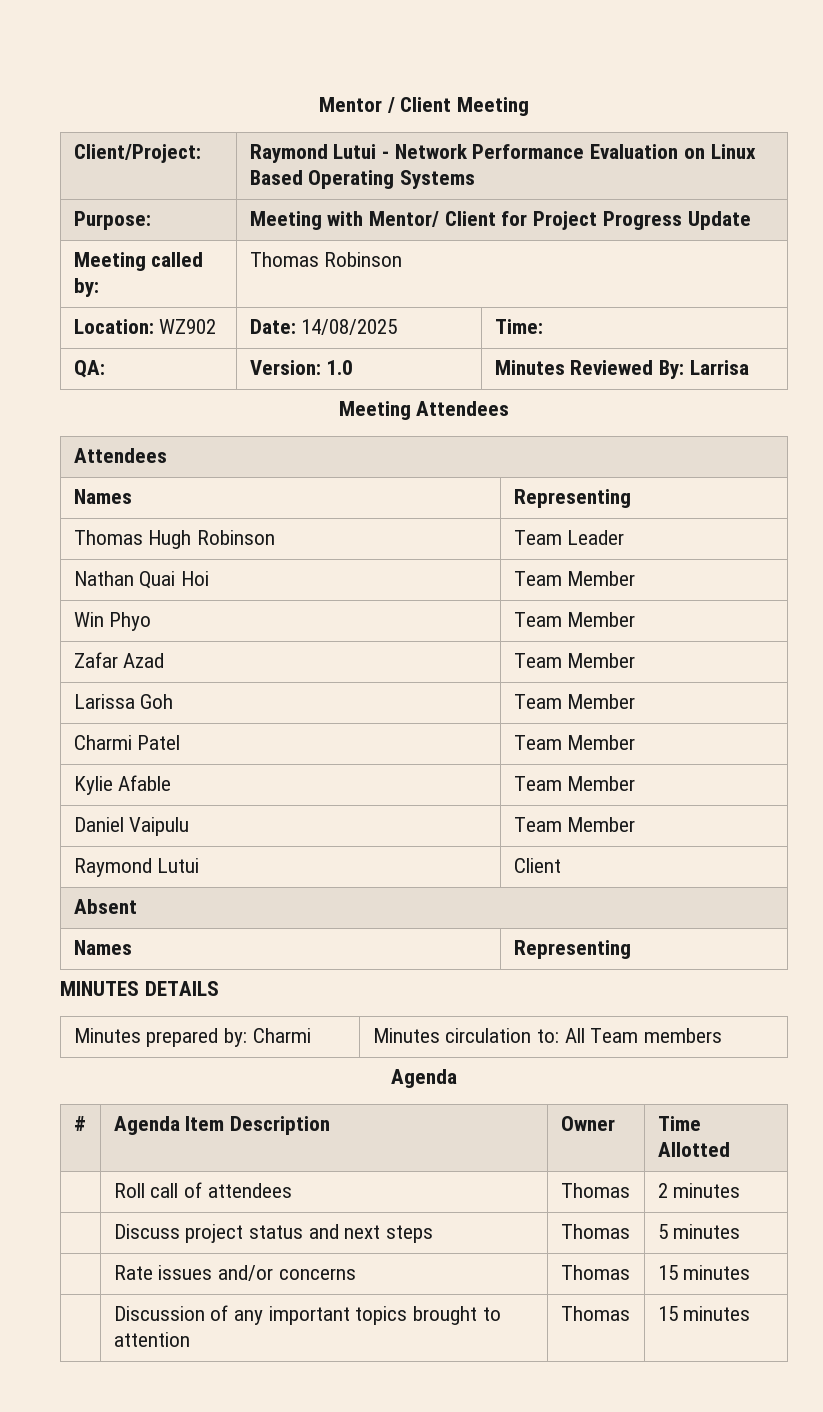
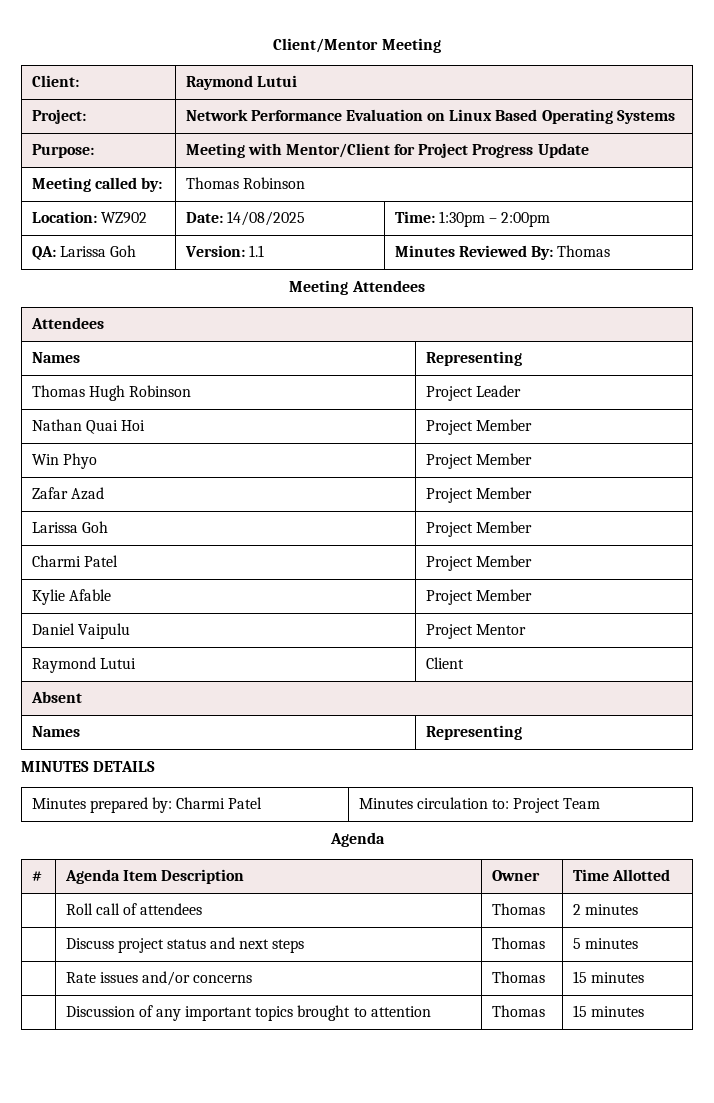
[318,97,452,113] Mentor / Client -> [273,38,379,53] Client/Mentor
[73,144,201,163] [249,144,390,163] Client/Project: | Raymond Lutui - -> [31,75,79,87] [185,75,297,90] [31,109,86,124] Client: | Raymond Lutui // Project: |
[369,211,496,227] Mentor/ Client -> [285,143,390,158] Mentor/Client
(543, 326) none -> [438,211,551,227] 1:30pm – 2:00pm
(105, 369) none -> [59,245,136,257] Larissa Goh
[326,360,354,375] 1.0 -> [248,245,264,257] 1.1
[689,360,749,375] Larrisa -> [557,245,611,257] Thomas
[513,530,562,545] Team -> [425,386,473,401] Project
[513,571,562,586] Team -> [425,420,473,435] Project
[513,612,562,627] Team -> [425,454,473,469] Project
[513,653,562,668] Team -> [425,488,473,503] Project
[513,694,562,709] Team -> [425,522,473,537] Project
[513,735,562,750] Team -> [425,556,473,571] Project
[513,776,562,791] Team -> [425,590,473,605] Project
[513,817,636,832] Team Member -> [425,624,526,639] Project Mentor
(311, 1035) none -> [228,797,263,809] Patel
[564,1028,723,1043] All Team members -> [513,798,601,813] Project Team

